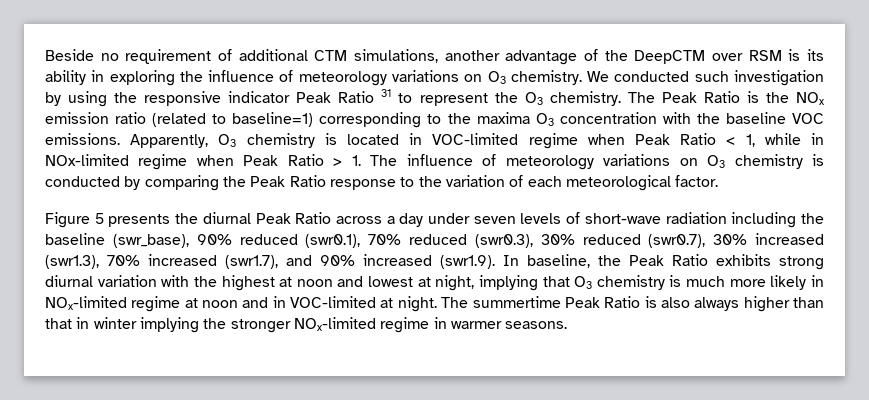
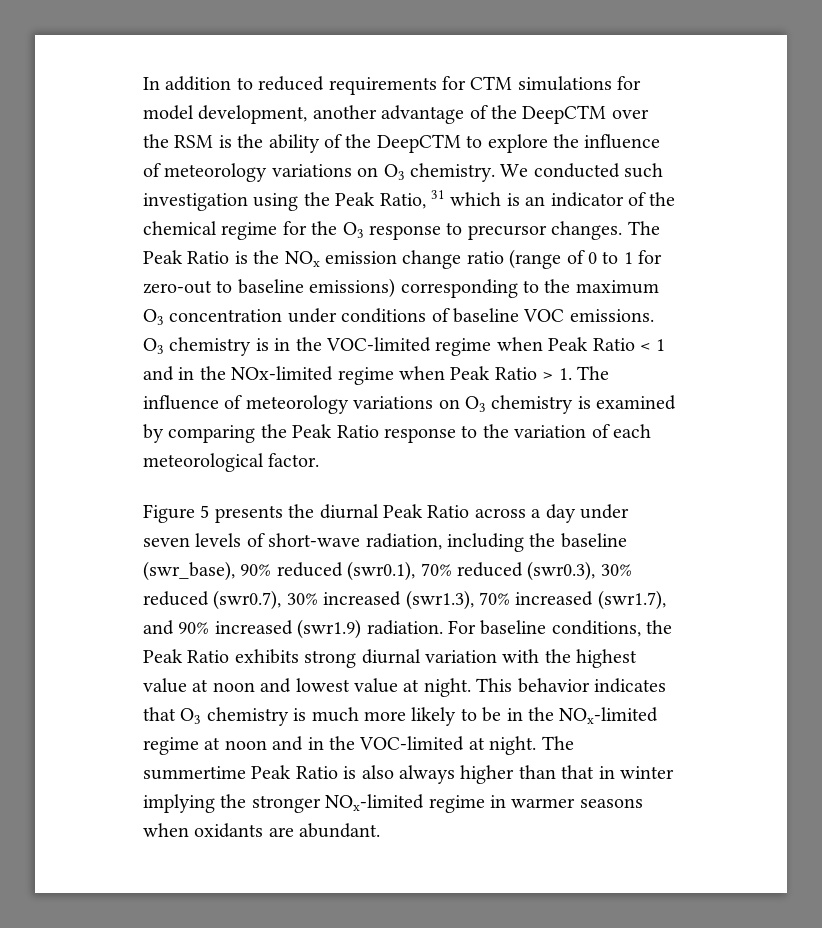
[45,49,438,64] Beside no requirement of additional CTM simulations, -> [143,76,642,95] [143,105,308,124] In addition to reduced requirements for CTM simulations for model development,
(743, 57) none -> [143,134,169,148] the
[806,49,824,61] [45,70,175,86] its ability in exploring -> [237,134,548,153] the ability of the DeepCTM to explore
[45,92,61,106] by -> (248, 202) none
[144,89,621,106] responsive indicator Peak Ratio 31 to represent the O3 chemistry. -> [335,190,676,209] [143,221,623,240] Peak Ratio, 31 which is an indicator of the chemical regime for the O3 response to precursor changes.
[115,112,314,127] ratio (related to baseline=1) -> [402,249,663,269] [143,278,396,298] change ratio (range of 0 to 1 for zero-out to baseline emissions)
[476,112,530,124] maxima -> [575,280,659,294] maximum
[662,112,720,124] with the -> [287,308,450,323] under conditions of
[130,133,423,148] Apparently, O3 chemistry is located in -> [143,337,322,356] O3 chemistry is in the
[745,133,825,147] 1, while in -> [656,339,666,351] [143,366,226,381] 1 and in the
[45,176,120,187] conducted -> [596,395,677,410] examined
[665,212,727,224] radiation -> [365,533,442,550] radiation,
[440,254,590,269] (swr1.9). In baseline, -> [297,619,641,639] (swr1.9) radiation. For baseline conditions,
(275, 283) none -> [143,678,187,693] value
[417,275,538,291] at night, implying -> [354,678,666,697] value at night. This behavior indicates
[811,275,825,287] in -> [460,707,554,722] to be in the
(286, 302) none -> [329,736,355,750] the
[505,321,568,329] seasons. -> [579,798,643,808] [143,823,381,838] seasons when oxidants are abundant.

